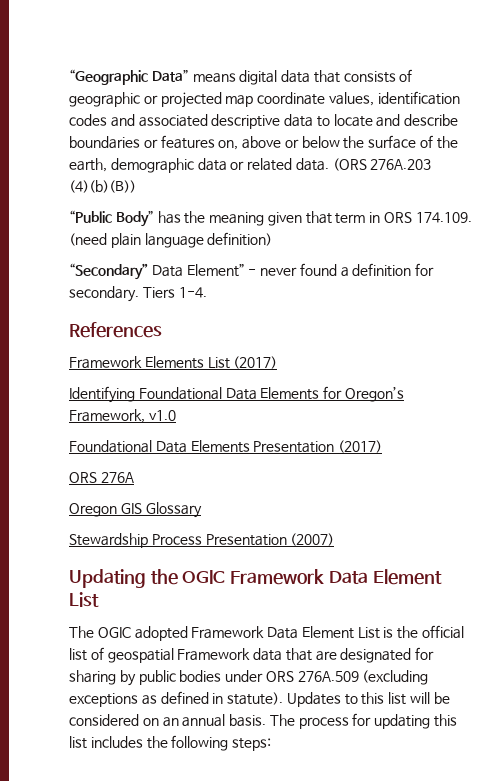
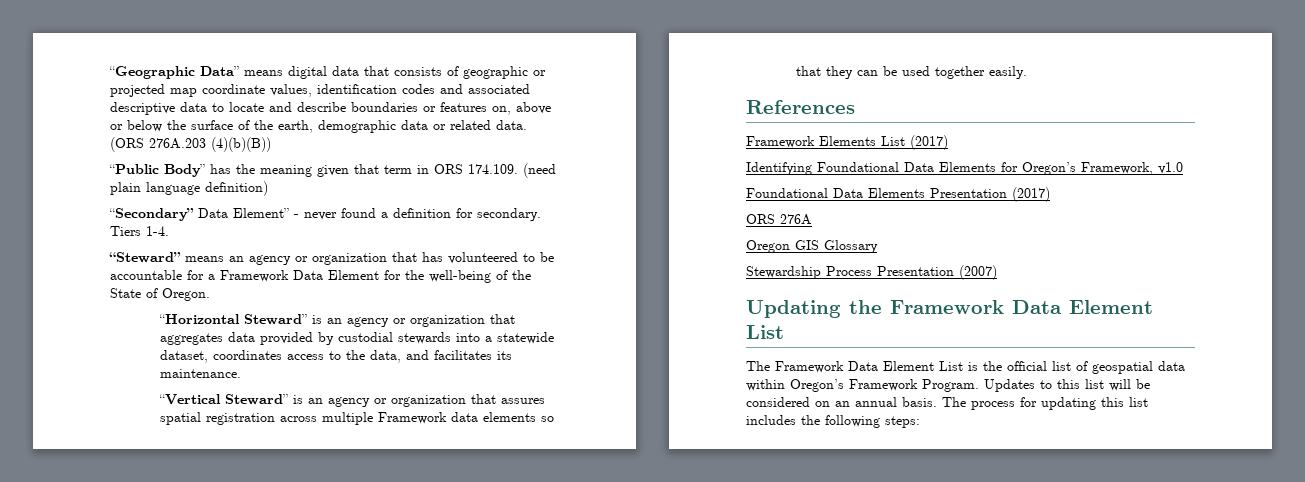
(207, 292) none -> [109,252,554,265] [110,270,531,283] [110,288,210,301] [158,314,515,327] [159,332,554,345] [159,350,512,363] [159,369,241,378] [158,394,545,407] [159,412,554,425] [795,66,1027,79] // “Steward” means an agency or organization that has volunteered to be accountable for a Framework Data Element for the well-being of the State of Oregon. // “Horizontal Steward” is an agency or organization that aggregates data provided by custodial stewards into a statewide dataset, coordinates access to the data, and facilitates its maintenance. // “Vertical Steward” is an agency or organization that assures spatial registration across multiple Framework data elements so that they can be used together easily.
[182,570,226,584] OGIC -> (882, 307) none
[97,626,188,641] OGIC adopted -> (770, 366) none
[177,647,435,663] [69,670,429,686] [69,691,284,707] Framework data that are designated for sharing by public bodies under ORS 276A.509 (excluding exceptions as defined in statute). -> [1158,361,1185,371] [746,379,979,392] data within Oregon’s Framework Program.

